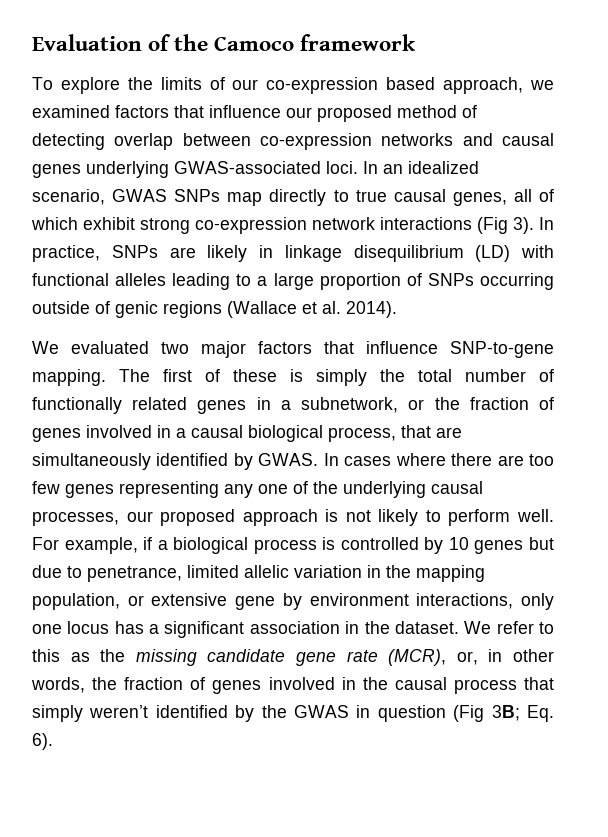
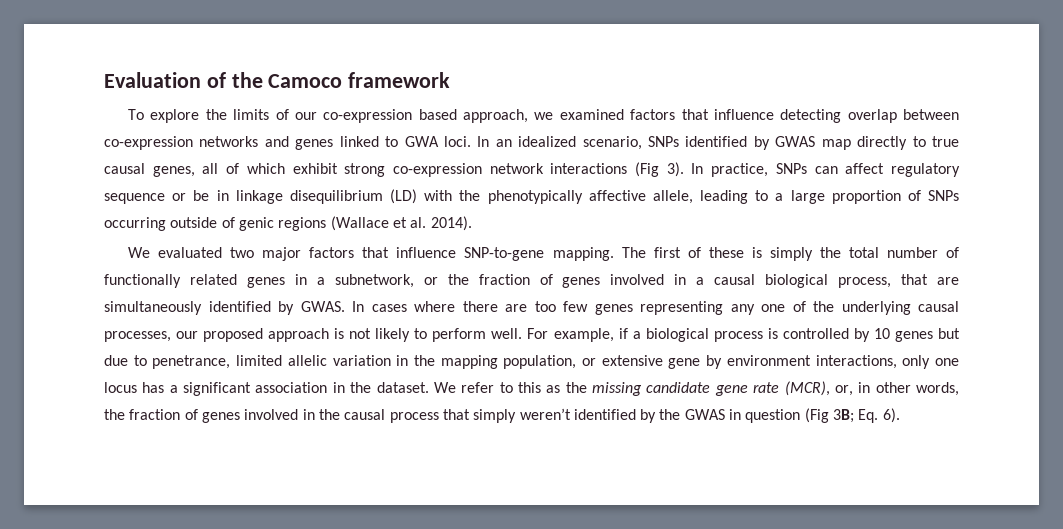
[286,105,477,122] our proposed method of -> (774, 114) none
[501,133,554,146] [32,161,321,178] causal genes underlying GWAS-associated -> [295,136,439,150] genes linked to GWA
[112,189,221,202] GWAS SNPs -> [648,136,816,150] SNPs identified by GWAS
[169,245,248,262] are likely -> [814,163,961,177] [104,190,210,204] can affect regulatory sequence or be
[32,273,167,286] functional alleles -> [459,190,693,204] the phenotypically affective allele,

